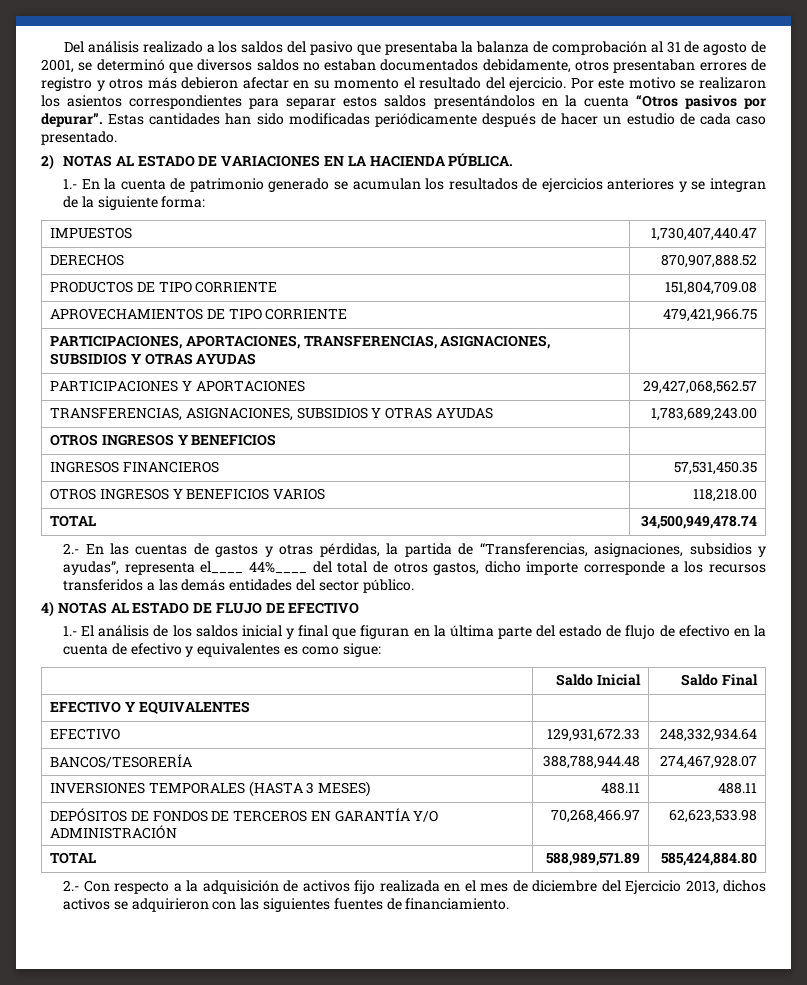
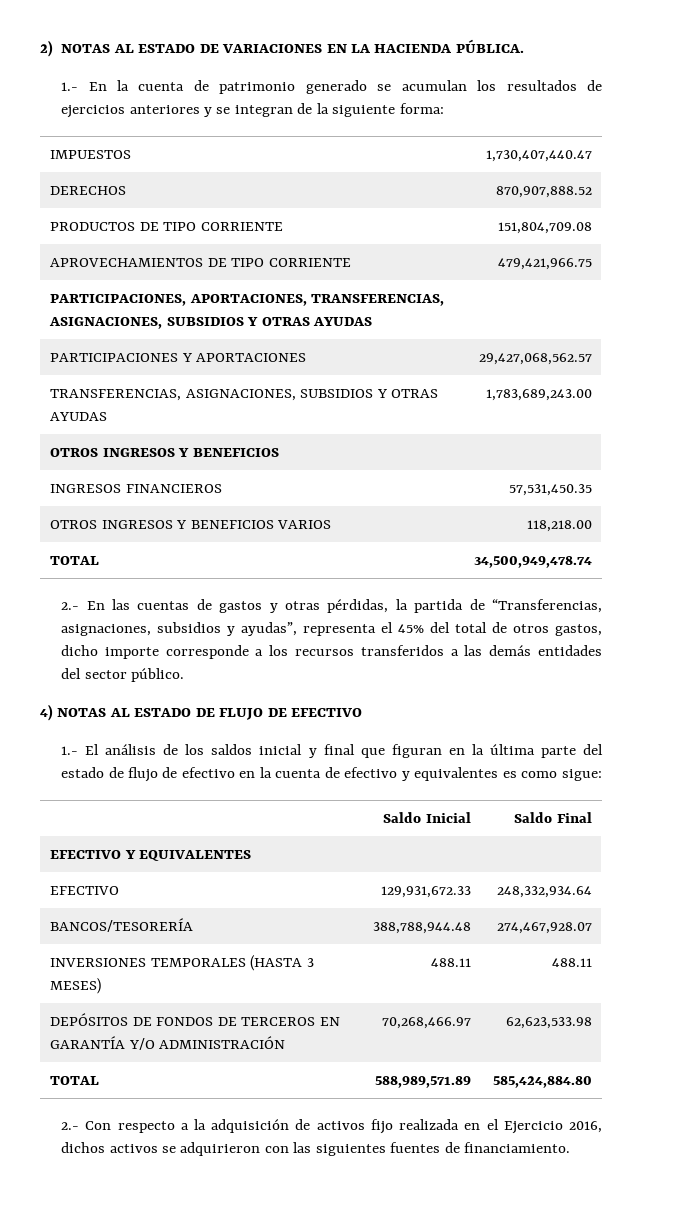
[64,41,766,55] [41,59,766,73] [41,77,766,91] [41,95,767,109] [41,113,766,127] [41,131,117,145] Del análisis realizado a los saldos del pasivo que presentaba la balanza de comprobación al 31 de agosto de 2001, se determinó que diversos saldos no estaban documentados debidamente, otros presentaban errores de registro y otros más debieron afectar en su momento el resultado del ejercicio. Por este motivo se realizaron los asientos correspondientes para separar estos saldos presentándolos en la cuenta “Otros pasivos por depurar”. Estas cantidades han sido modificadas periódicamente después de hacer un estudio de cada caso presentado. // -> (40, 48) none
[200,561,307,574] el____ 44%____ -> [381,622,425,633] el 45%
[480,880,719,894] mes de diciembre del Ejercicio 2013, -> [503,1121,603,1134] Ejercicio 2016,

